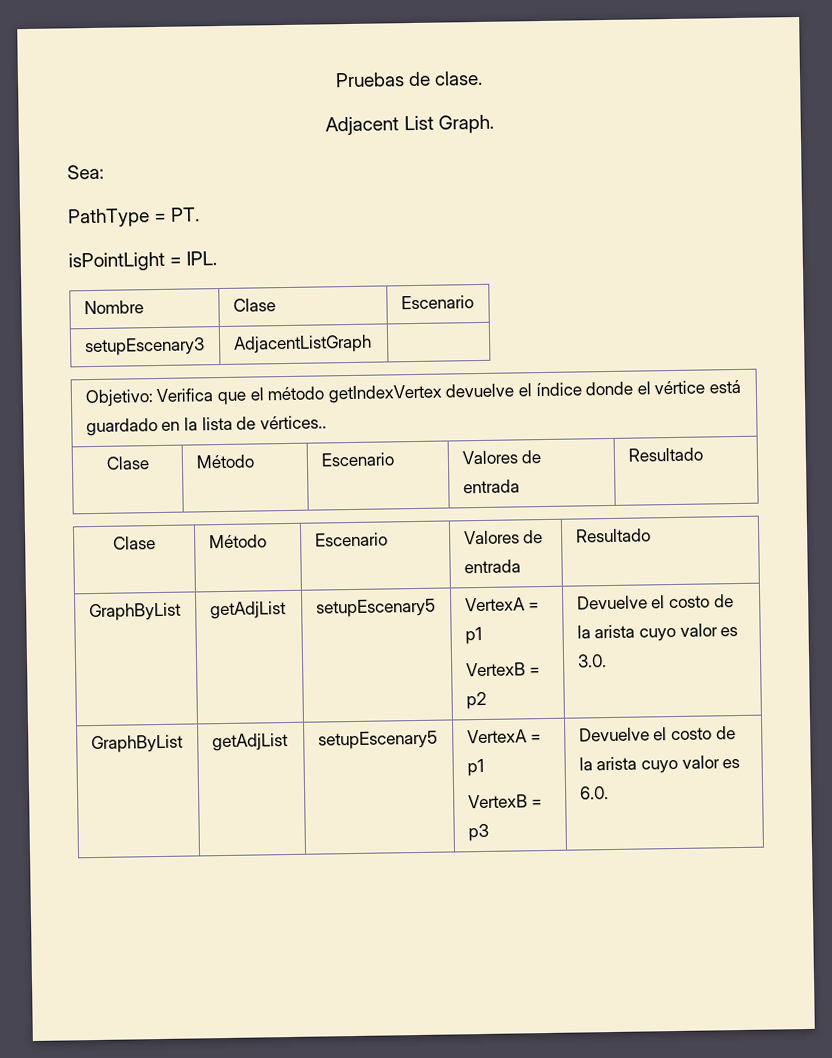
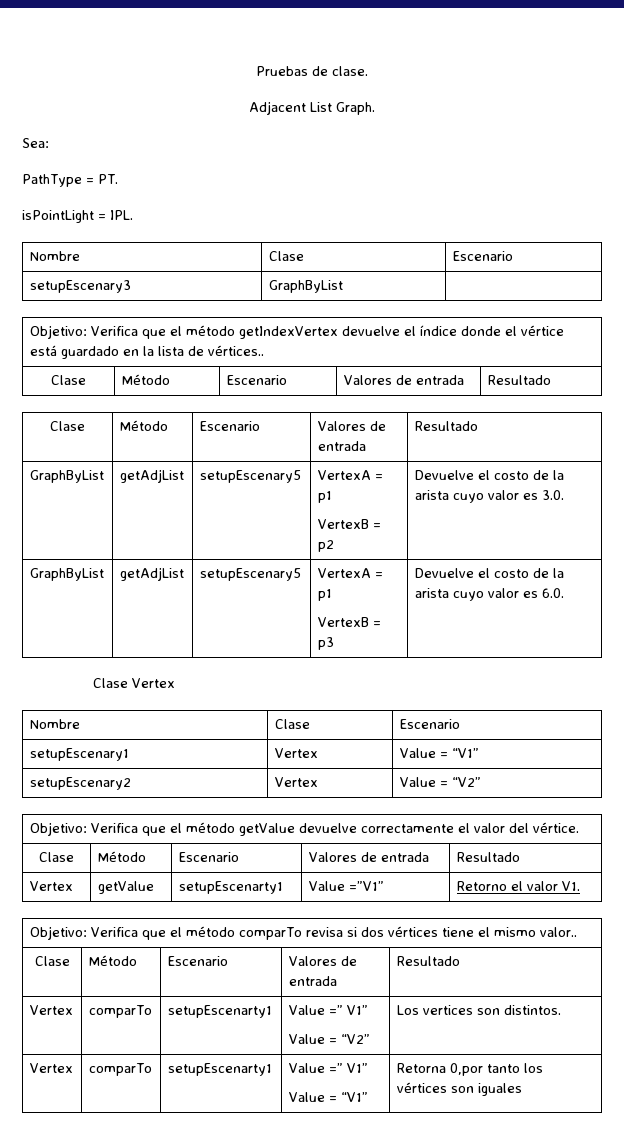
[232,334,372,354] AdjacentListGraph -> [268,280,343,293] GraphByList
(609, 793) none -> [92,678,175,688] [29,719,80,729] [274,719,310,729] [399,719,460,729] [29,748,129,761] [274,748,318,758] [399,748,479,758] [29,777,131,790] [274,777,318,787] [399,777,481,787] [29,822,579,836] [39,852,74,862] [97,851,146,862] [178,852,239,862] [308,852,429,862] [456,852,520,862] [29,881,73,891] [97,881,154,894] [178,881,283,894] [308,881,384,891] [456,881,580,891] [29,926,577,940] [34,956,70,966] [88,955,137,966] [167,956,228,966] [288,956,357,966] [288,976,337,986] [396,956,460,966] [29,1005,73,1015] [88,1005,152,1018] [167,1005,272,1018] [288,1005,368,1015] [288,1034,370,1044] [396,1005,561,1015] [29,1063,73,1073] [88,1063,152,1076] [167,1063,272,1076] [288,1063,368,1073] [288,1092,368,1102] [396,1063,543,1076] [396,1082,522,1096] // Clase Vertex // Nombre | Clase | Escenario // setupEscenary1 | Vertex | Value = “V1” // setupEscenary2 | Vertex | Value = “V2” // Objetivo: Verifica que el método getValue devuelve correctamente el valor del vértice. // Clase | Método | Escenario | Valores de entrada | Resultado // Vertex | getValue | setupEscenarty1 | Value =”V1” | Retorno el valor V1. // Objetivo: Verifica que el método comparTo revisa si dos vértices tiene el mismo valor.. // Clase | Método | Escenario | Valores de entrada | Resultado // Vertex | comparTo | setupEscenarty1 | Value =” V1” // Value = “V2” | Los vertices son distintos. // Vertex | comparTo | setupEscenarty1 | Value =” V1” // Value = “V1” | Retorna 0,por tanto los vértices son iguales

